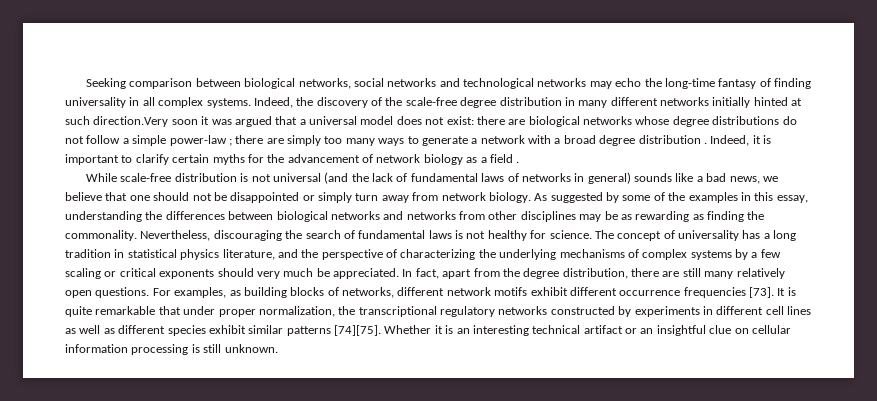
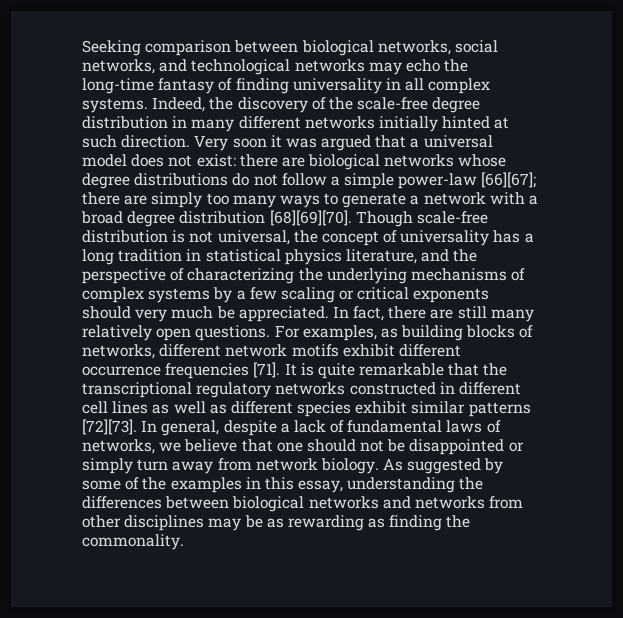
[387,78,437,87] networks -> [82,59,155,74] networks,
[93,116,169,127] direction.Very -> [121,135,229,151] direction. Very
[228,139,232,146] ; -> [481,172,537,188] [66][67];
[703,135,771,146] [65,154,520,165] [86,172,369,184] . Indeed, it is important to clarify certain myths for the advancement of network biology as a field . // While scale-free distribution is not universal (and the -> [269,210,488,227] [82,230,534,246] [82,249,478,265] [82,268,526,284] [82,287,490,303] [82,306,534,322] [82,325,534,341] [82,344,461,359] [82,362,508,379] [82,382,521,398] [82,401,531,417] [82,419,290,436] [68][69][70]. Though scale-free distribution is not universal, the concept of universality has a long tradition in statistical physics literature, and the perspective of characterizing the underlying mechanisms of complex systems by a few scaling or critical exponents should very much be appreciated. In fact, there are still many relatively open questions. For examples, as building blocks of networks, different network motifs exhibit different occurrence frequencies [71]. It is quite remarkable that the transcriptional regulatory networks constructed in different cell lines as well as different species exhibit similar patterns [72][73]. In general, despite a
[521,172,760,184] networks in general) sounds like a bad news, -> [82,439,155,454] networks,
[140,230,797,241] [65,249,781,260] [65,268,785,279] [65,287,796,298] [65,306,811,317] [65,325,791,336] [65,344,278,355] Nevertheless, discouraging the search of fundamental laws is not healthy for science. The concept of universality has a long tradition in statistical physics literature, and the perspective of characterizing the underlying mechanisms of complex systems by a few scaling or critical exponents should very much be appreciated. In fact, apart from the degree distribution, there are still many relatively open questions. For examples, as building blocks of networks, different network motifs exhibit different occurrence frequencies [73]. It is quite remarkable that under proper normalization, the transcriptional regulatory networks constructed by experiments in different cell lines as well as different species exhibit similar patterns [74][75]. Whether it is an interesting technical artifact or an insightful clue on cellular information processing is still unknown. -> (184, 542) none

